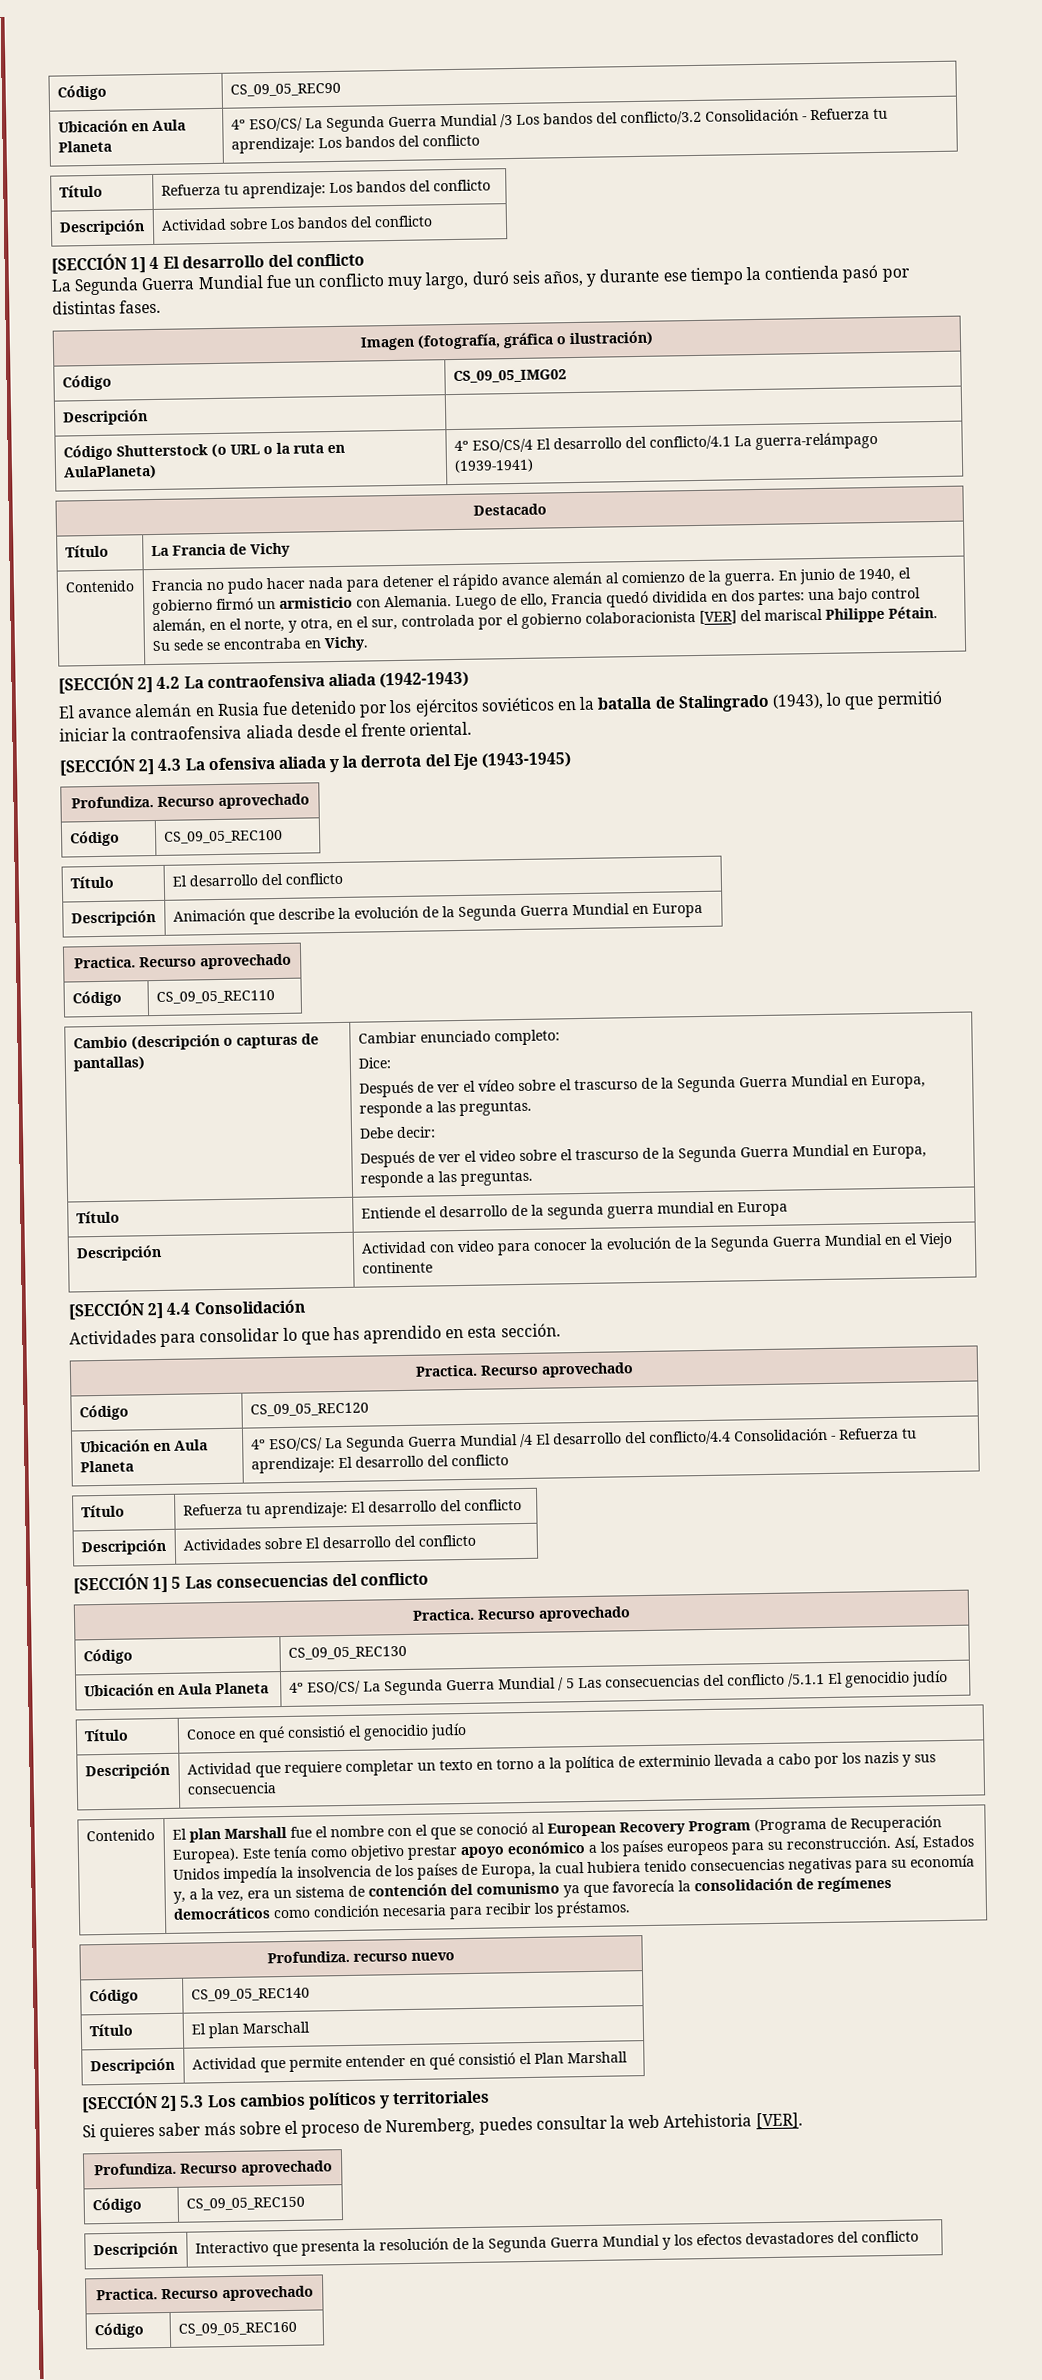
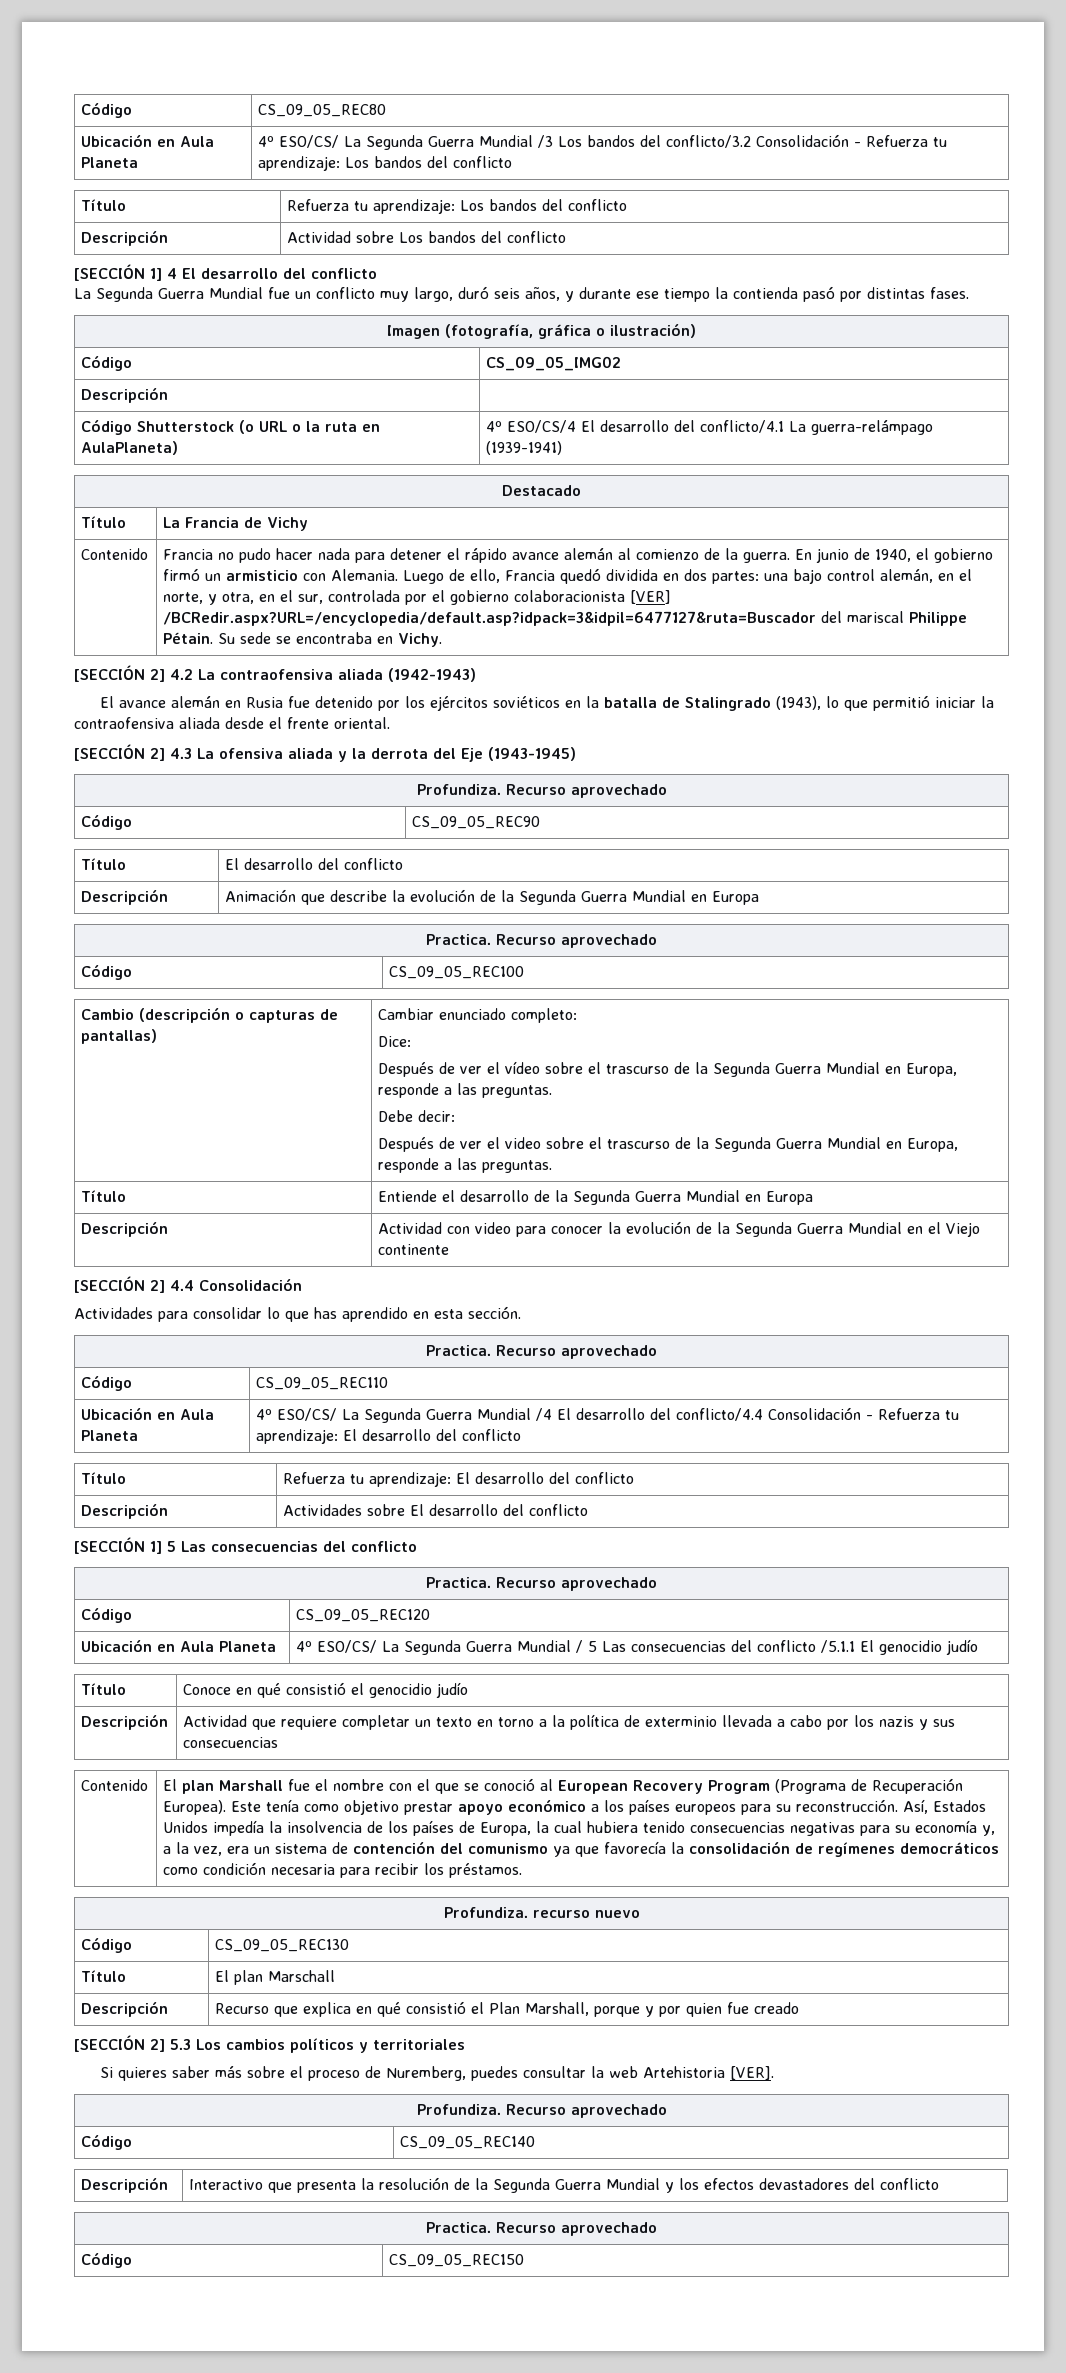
[56,84,107,101] [229,82,341,97] Código | CS_09_05_REC90 -> [81,103,133,118] [258,104,387,117] Código | CS_09_05_REC80
(737, 617) none -> [163,611,817,626] /BCRedir.aspx?URL=/encyclopedia/default.asp?idpack=3&idpil=6477127&ruta=Buscador
[163,829,283,844] CS_09_05_REC100 -> [412,816,541,829] CS_09_05_REC90
[155,990,275,1005] CS_09_05_REC110 -> [389,966,525,979] CS_09_05_REC100
[546,1201,715,1220] segunda guerra mundial -> [573,1190,741,1205] Segunda Guerra Mundial
[249,1402,369,1417] CS_09_05_REC120 -> [256,1377,389,1390] CS_09_05_REC110
[287,1645,407,1660] CS_09_05_REC130 -> [296,1609,431,1622] CS_09_05_REC120
[186,1782,276,1795] consecuencia -> [183,1737,279,1748] consecuencias
[190,1987,310,2002] CS_09_05_REC140 -> [215,1939,350,1952] CS_09_05_REC130
[191,2055,406,2073] Actividad que permite entender -> [215,2002,352,2017] Recurso que explica
[566,2051,628,2064] Marshall -> [525,2002,800,2017] Marshall, porque y por quien fue creado
[185,2196,305,2211] CS_09_05_REC150 -> [400,2136,536,2149] CS_09_05_REC140
[177,2321,297,2336] CS_09_05_REC160 -> [389,2254,525,2267] CS_09_05_REC150

